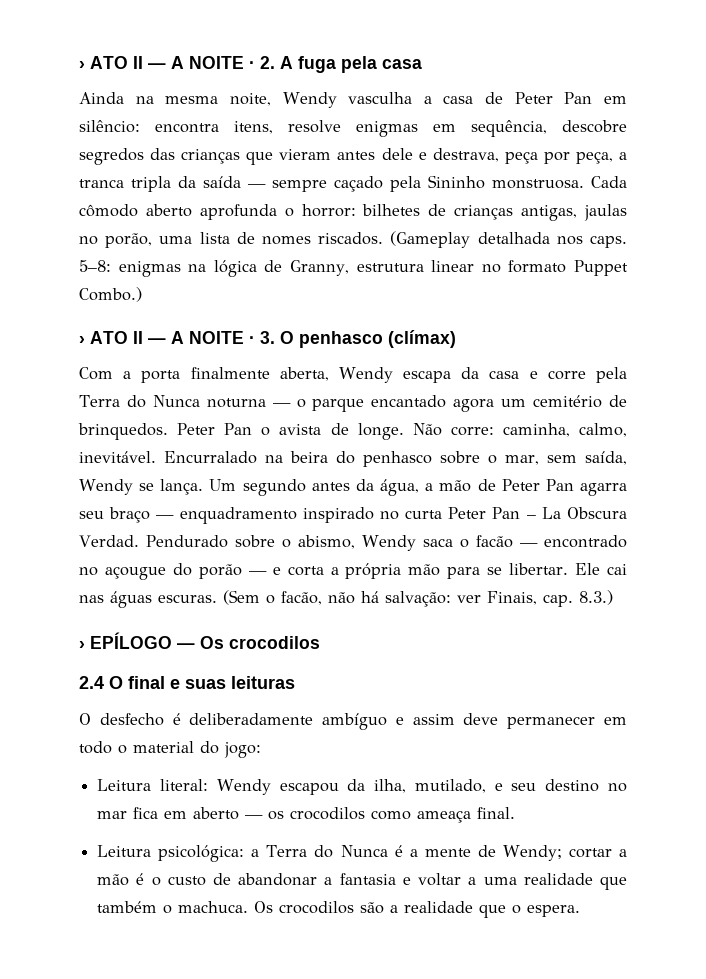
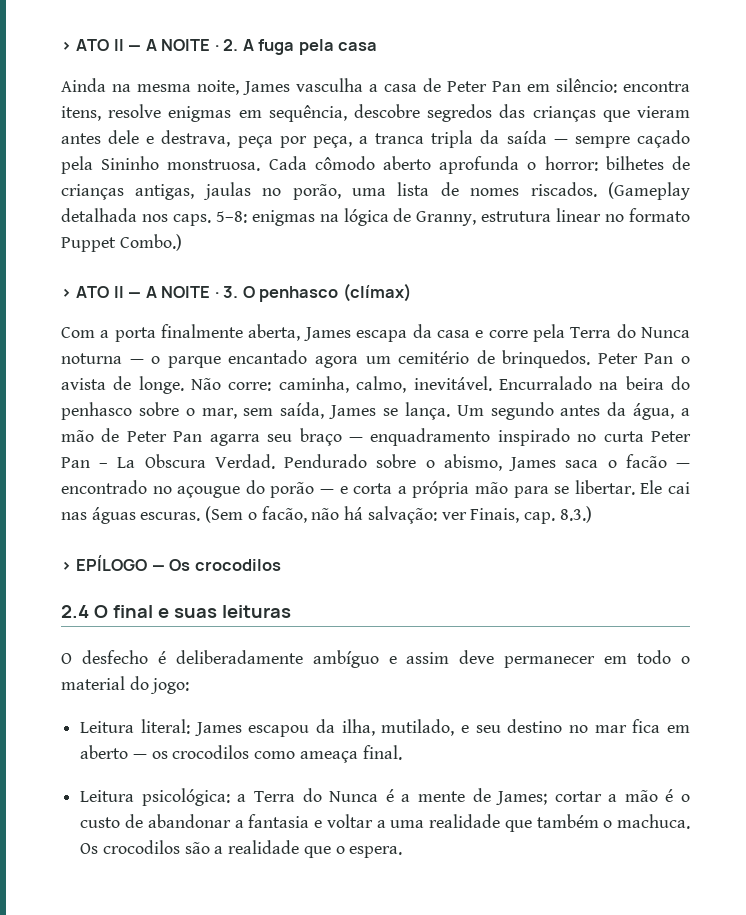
[282,92,337,108] Wendy -> [243,81,290,95] James
[338,367,393,383] Wendy -> [303,327,351,341] James
[79,479,133,495] Wendy -> [329,405,377,419] James
[362,535,417,551] Wendy -> [509,457,557,471] James
[216,779,271,795] Wendy -> [194,722,242,736] James
[502,845,562,861] Wendy; -> [496,791,548,805] James;

